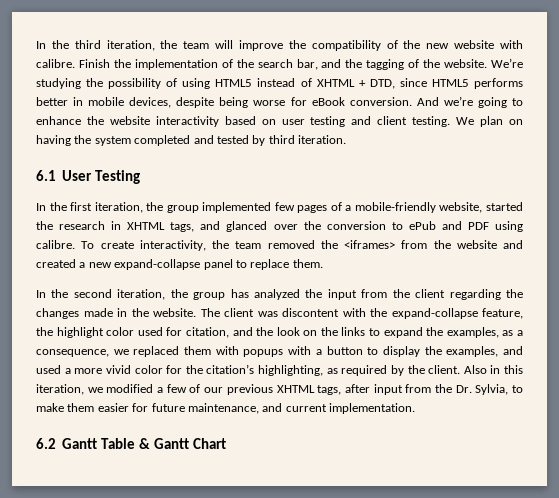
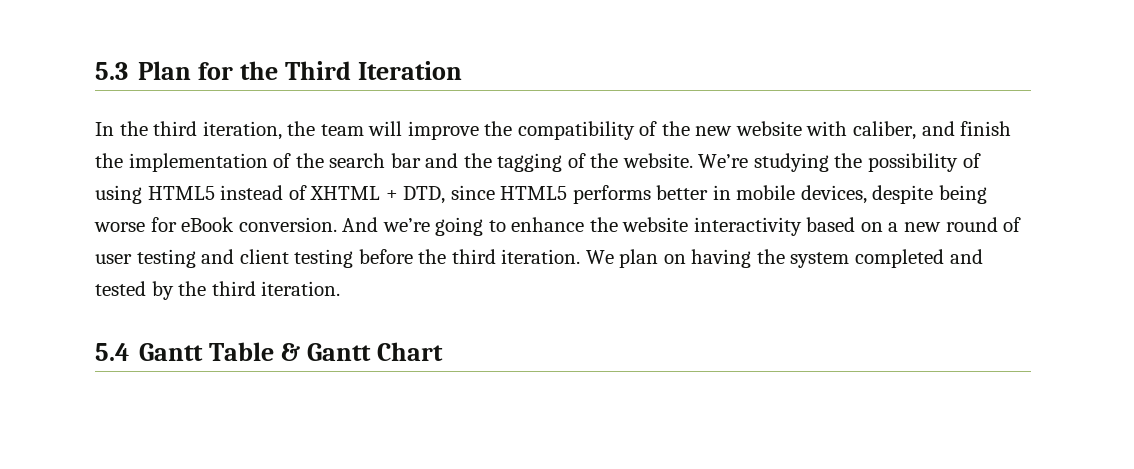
(36, 45) none -> [95,61,462,80] 5.3 Plan for the Third Iteration //
[36,59,110,68] calibre. Finish -> [853,121,1012,140] caliber, and finish
[296,59,318,70] bar, -> [390,153,421,168] bar
[281,116,451,127] user testing and client testing. -> [888,217,1022,232] [95,249,581,268] a new round of user testing and client testing before the third iteration.
(266, 140) none -> [178,281,207,296] the
[36,170,141,184] [36,202,523,213] [36,221,523,232] [36,240,523,251] [36,259,323,270] [36,289,523,300] [36,308,523,319] [36,327,523,338] [36,346,523,357] [36,364,523,376] [36,384,523,395] [36,403,415,414] [36,438,56,449] 6.1 User Testing // In the first iteration, the group implemented few pages of a mobile-friendly website, started the research in XHTML tags, and glanced over the conversion to ePub and PDF using calibre. To create interactivity, the team removed the <iframes> from the website and created a new expand-collapse panel to replace them. // In the second iteration, the group has analyzed the input from the client regarding the changes made in the website. The client was discontent with the expand-collapse feature, the highlight color used for citation, and the look on the links to expand the examples, as a consequence, we replaced them with popups with a button to display the examples, and used a more vivid color for the citation’s highlighting, as required by the client. Also in this iteration, we modified a few of our previous XHTML tags, after input from the Dr. Sylvia, to make them easier for future maintenance, and current implementation. // 6.2 -> [95,343,129,361] 5.4

